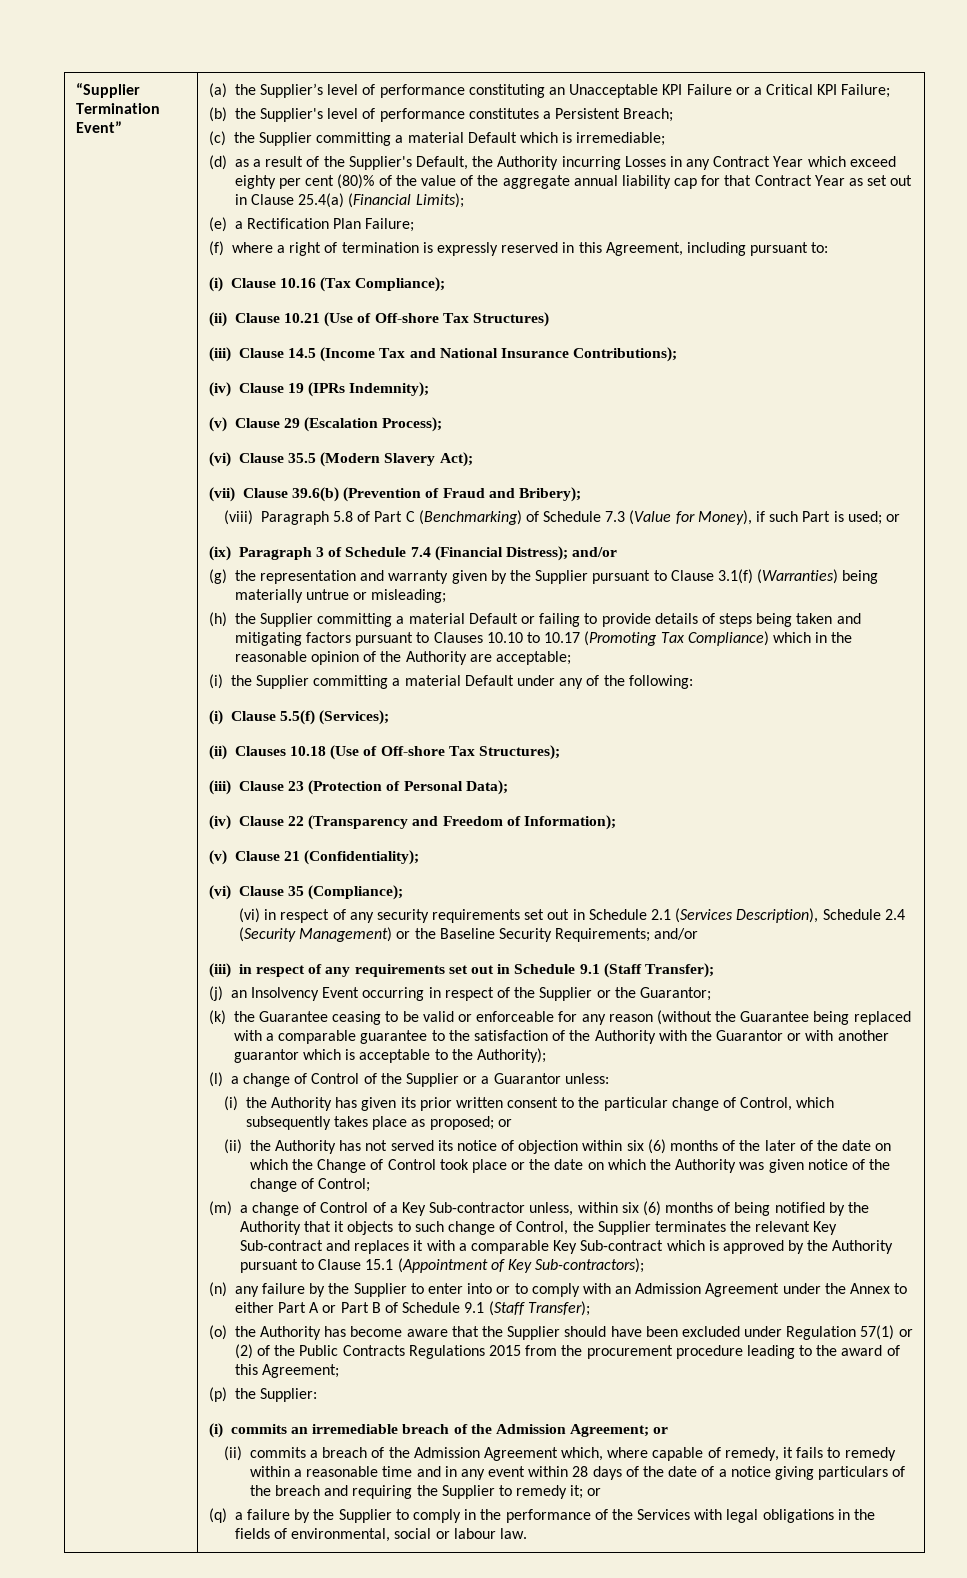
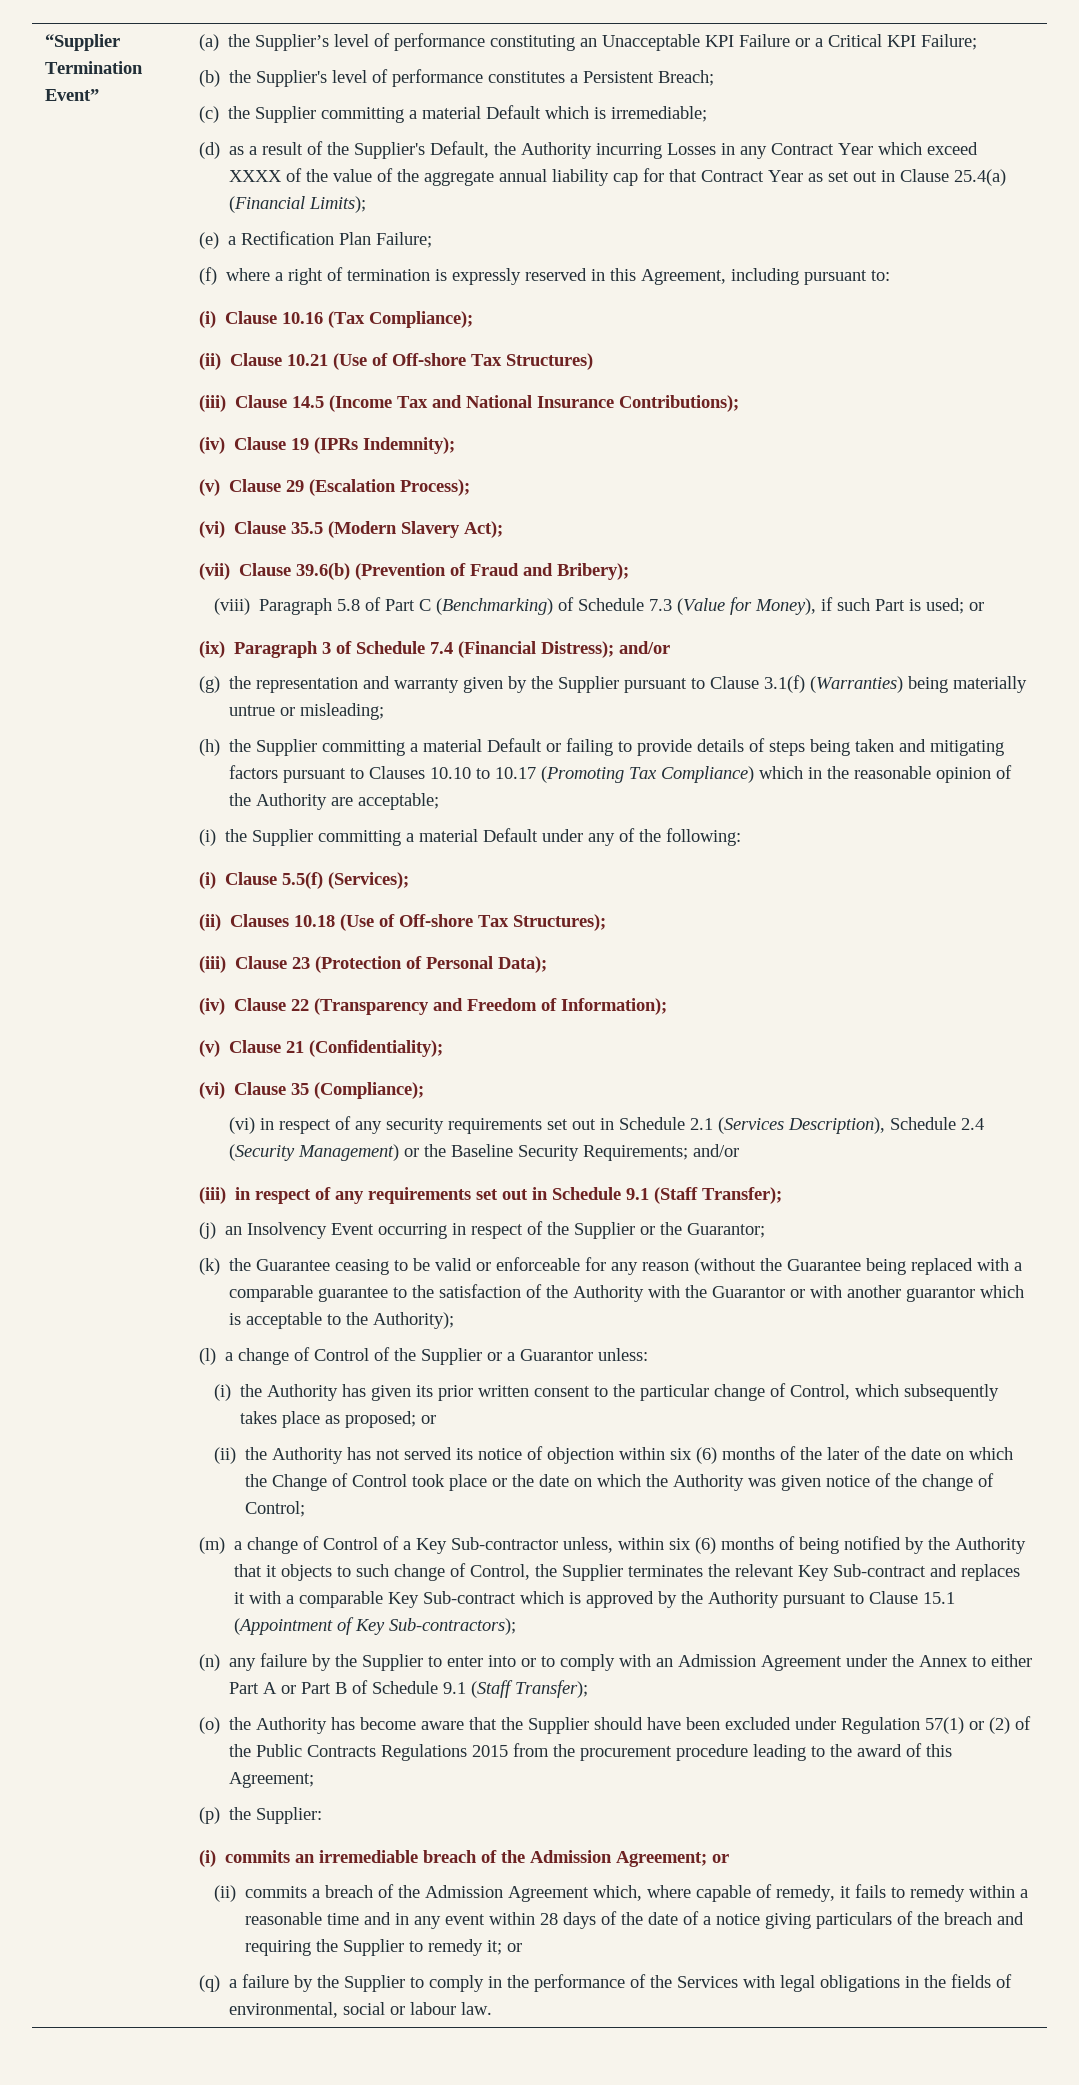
[234,174,375,189] eighty per cent (80)% -> [229,170,283,182] XXXX

